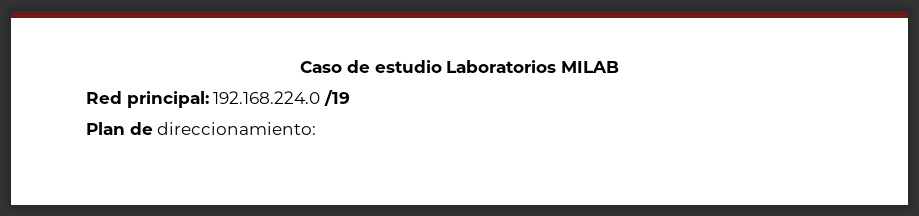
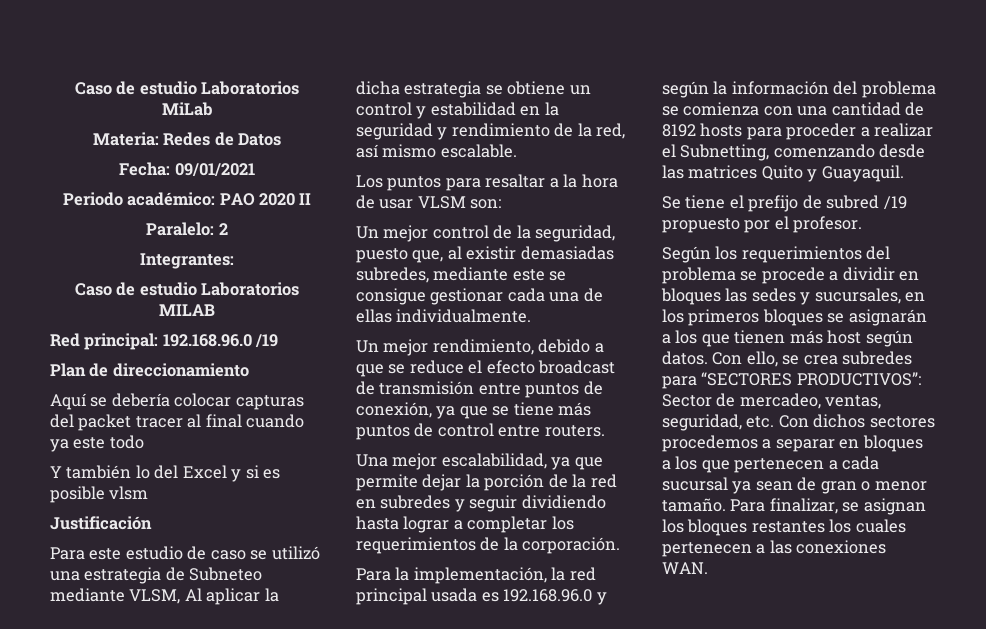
[300,60,557,73] Caso de estudio Laboratorios -> [74,81,300,95] [161,102,213,116] [92,132,282,146] [119,162,255,177] [62,192,312,206] [146,222,228,236] [140,253,234,269] [74,282,300,296] Caso de estudio Laboratorios MiLab // Materia: Redes de Datos // Fecha: 09/01/2021 // Periodo académico: PAO 2020 II // Paralelo: 2 // Integrantes: // Caso de estudio Laboratorios
[213,91,321,104] 192.168.224.0 -> [162,334,252,347] 192.168.96.0
[157,122,317,135] direccionamiento: -> [112,363,249,377] [50,393,304,410] [50,414,305,431] [50,435,144,452] [50,465,281,482] [50,486,149,503] [50,516,152,530] [50,546,320,560] [50,567,263,584] [50,588,279,605] [356,81,591,98] [356,102,559,119] [356,123,626,140] [356,144,517,158] [356,174,618,191] [356,195,502,209] [356,225,616,242] [356,246,614,263] [356,267,567,283] [356,288,603,305] [356,309,532,323] [356,339,604,356] [356,360,616,377] [356,381,603,398] [356,402,592,419] [356,423,605,440] [356,453,603,470] [356,474,617,491] [356,495,606,512] [356,516,574,533] [356,537,621,554] [356,567,596,584] [356,588,607,605] [662,81,936,98] [662,102,925,116] [662,123,934,140] [662,144,926,161] [662,165,904,182] [662,195,907,212] [662,216,863,233] [662,246,891,263] [662,267,920,284] [661,288,926,305] [662,309,927,326] [662,330,913,347] [662,351,913,367] [662,372,921,389] [662,393,882,409] [662,414,935,431] [662,435,923,452] [662,456,880,473] [662,477,927,494] [662,498,926,515] [662,519,906,536] [662,540,887,557] [662,562,708,574] direccionamiento // Aquí se debería colocar capturas del packet tracer al final cuando ya este todo // Y también lo del Excel y si es posible vlsm // Justificación // Para este estudio de caso se utilizó una estrategia de Subneteo mediante VLSM, Al aplicar la dicha estrategia se obtiene un control y estabilidad en la seguridad y rendimiento de la red, así mismo escalable. // Los puntos para resaltar a la hora de usar VLSM son: // Un mejor control de la seguridad, puesto que, al existir demasiadas subredes, mediante este se consigue gestionar cada una de ellas individualmente. // Un mejor rendimiento, debido a que se reduce el efecto broadcast de transmisión entre puntos de conexión, ya que se tiene más puntos de control entre routers. // Una mejor escalabilidad, ya que permite dejar la porción de la red en subredes y seguir dividiendo hasta lograr a completar los requerimientos de la corporación. // Para la implementación, la red principal usada es 192.168.96.0 y según la información del problema se comienza con una cantidad de 8192 hosts para proceder a realizar el Subnetting, comenzando desde las matrices Quito y Guayaquil. // Se tiene el prefijo de subred /19 propuesto por el profesor. // Según los requerimientos del problema se procede a dividir en bloques las sedes y sucursales, en los primeros bloques se asignarán a los que tienen más host según datos. Con ello, se crea subredes para “SECTORES PRODUCTIVOS”: Sector de mercadeo, ventas, seguridad, etc. Con dichos sectores procedemos a separar en bloques a los que pertenecen a cada sucursal ya sean de gran o menor tamaño. Para finalizar, se asignan los bloques restantes los cuales pertenecen a las conexiones WAN.

